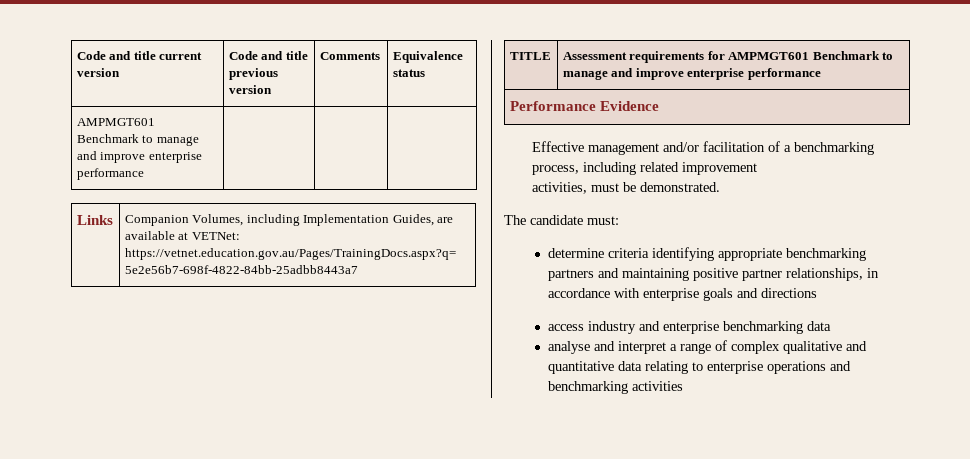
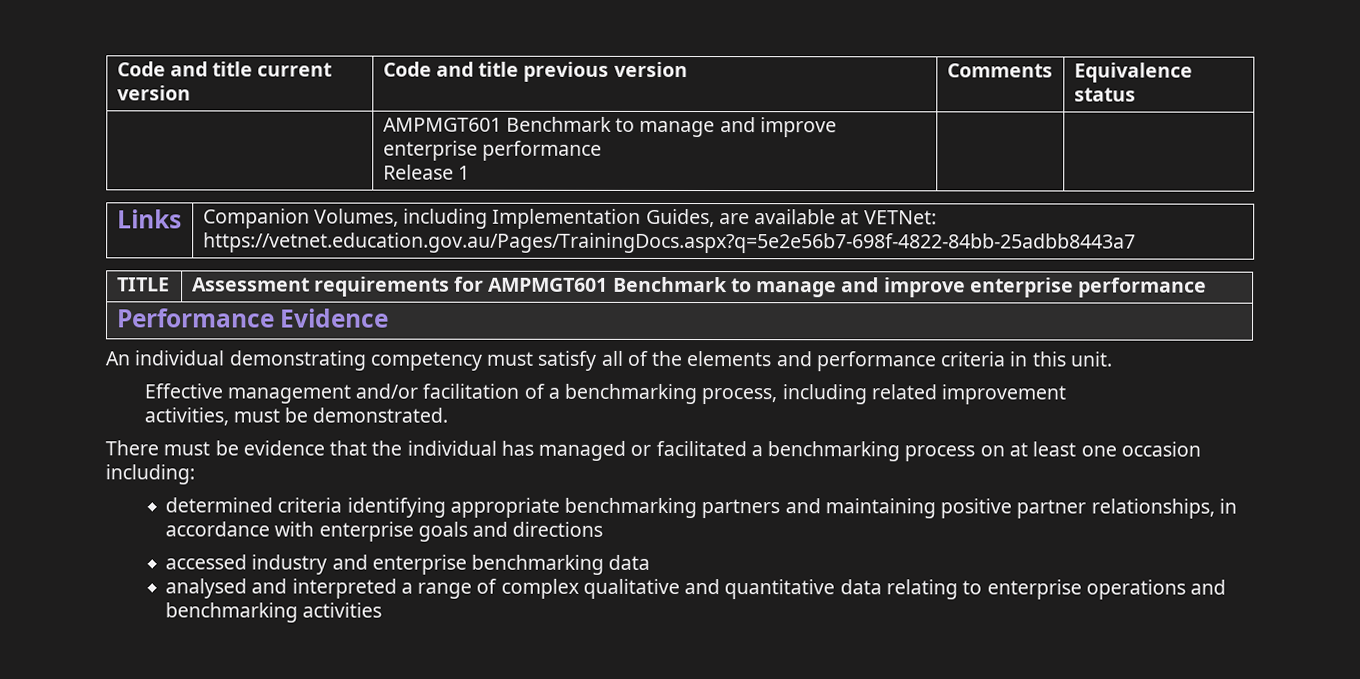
[76,118,155,126] [76,134,199,146] [76,151,202,163] [76,168,144,180] AMPMGT601 Benchmark to manage and improve enterprise performance | -> [382,116,837,138] [382,140,602,161] [382,164,470,180] | AMPMGT601 Benchmark to manage and improve enterprise performance // Release 1
(659, 106) none -> [105,350,1112,372] // An individual demonstrating competency must satisfy all of the elements and performance criteria in this unit.
[504,215,619,225] [547,248,604,258] The candidate must: // determine -> [105,440,1201,462] [105,464,195,485] [165,497,274,513] There must be evidence that the individual has managed or facilitated a benchmarking process on at least one occasion including: // determined
[547,324,584,331] access -> [165,554,248,570] accessed
[547,341,666,354] analyse and interpret -> [165,578,397,599] analysed and interpreted

